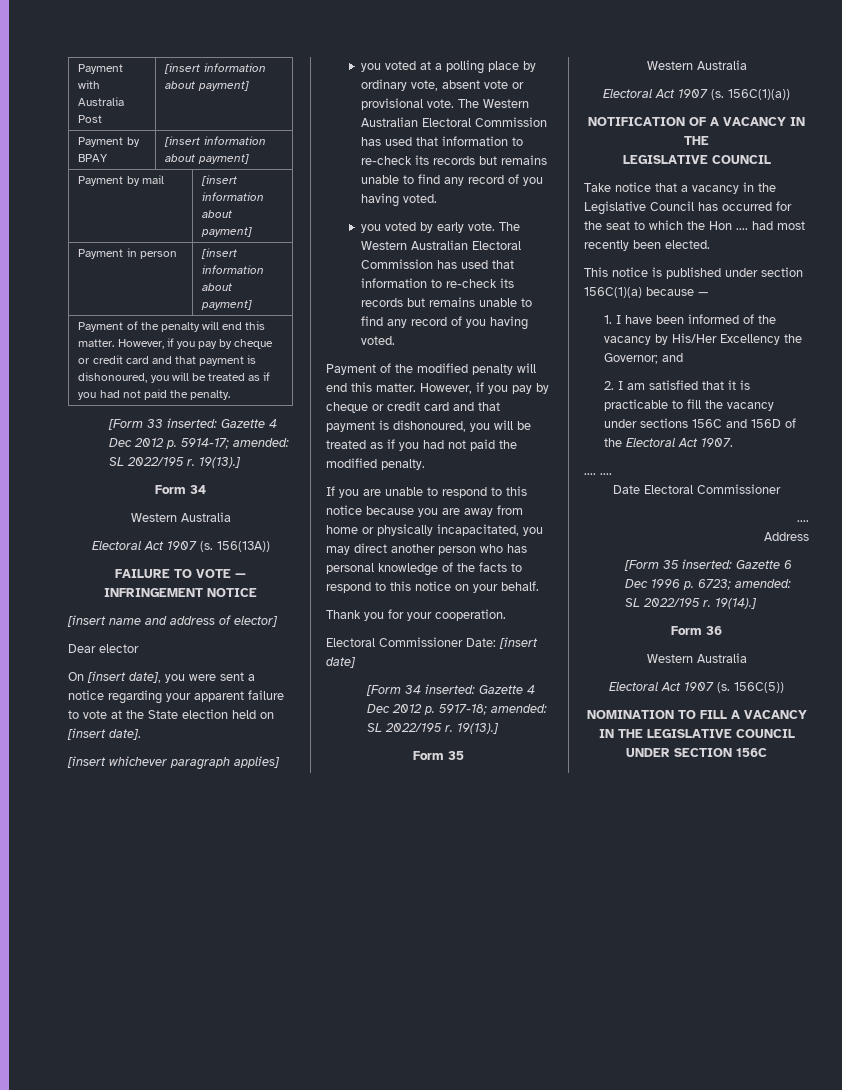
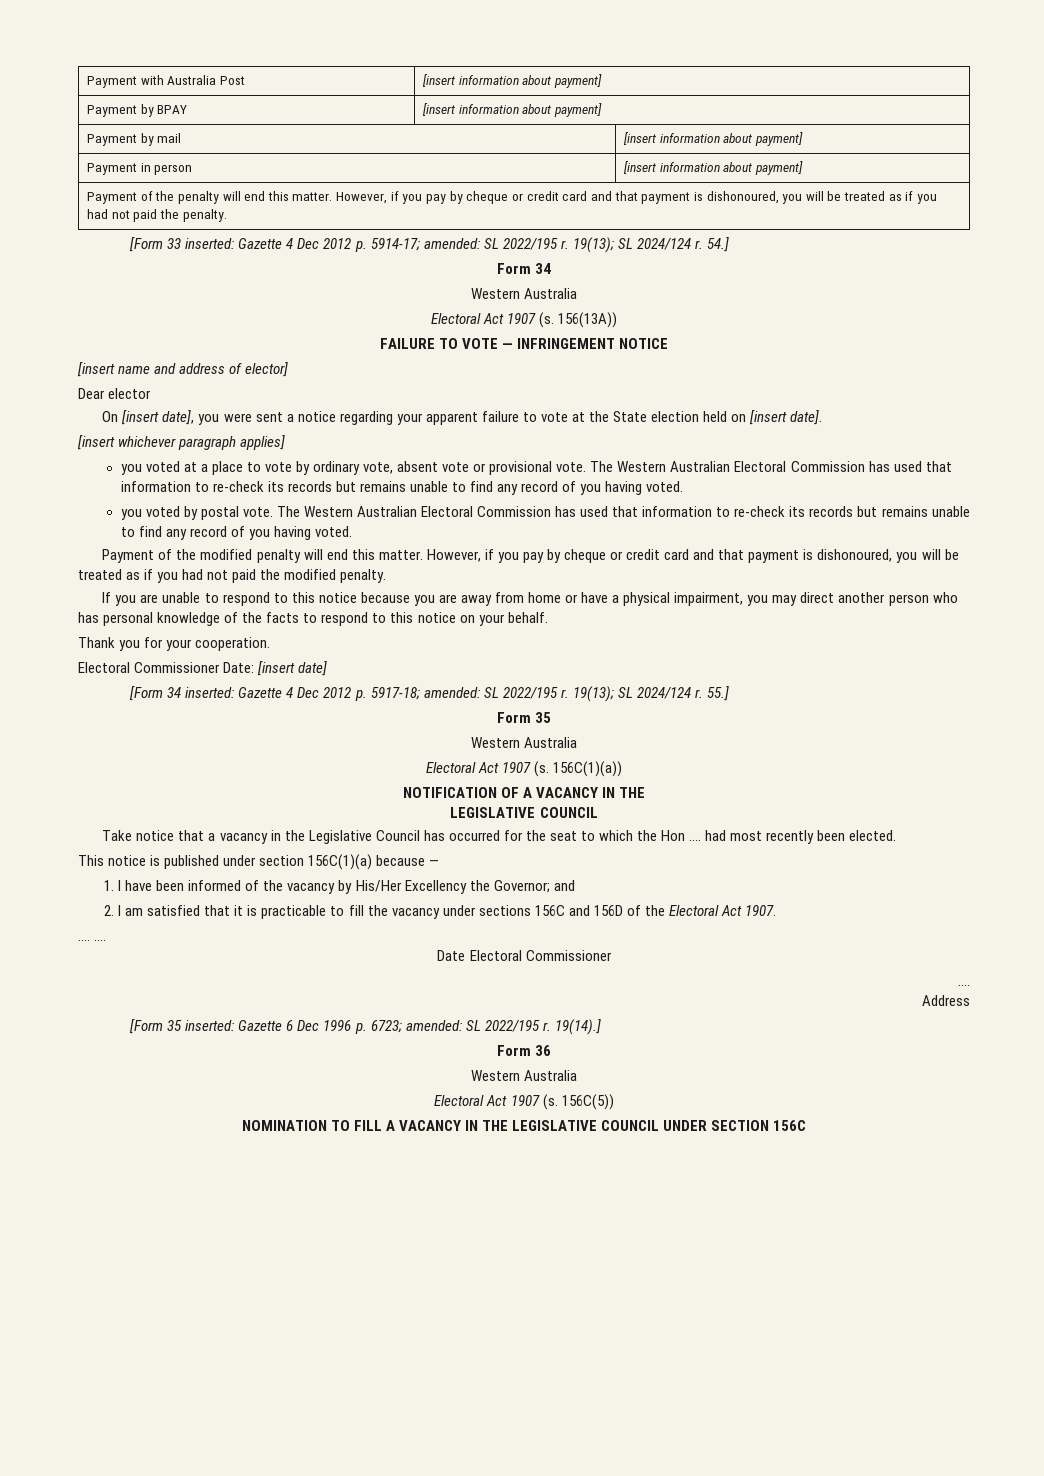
[198,457,241,468] 19(13).] -> [572,237,730,253] 19(13); SL 2024/124 r. 54.]
[445,60,519,74] polling place -> [211,461,292,475] place to vote
[436,222,464,233] early -> [200,506,239,520] postal
[377,524,519,536] physically incapacitated, -> [581,592,744,606] have a physical impairment,
[456,723,499,734] 19(13).] -> [572,686,730,702] 19(13); SL 2024/124 r. 55.]

